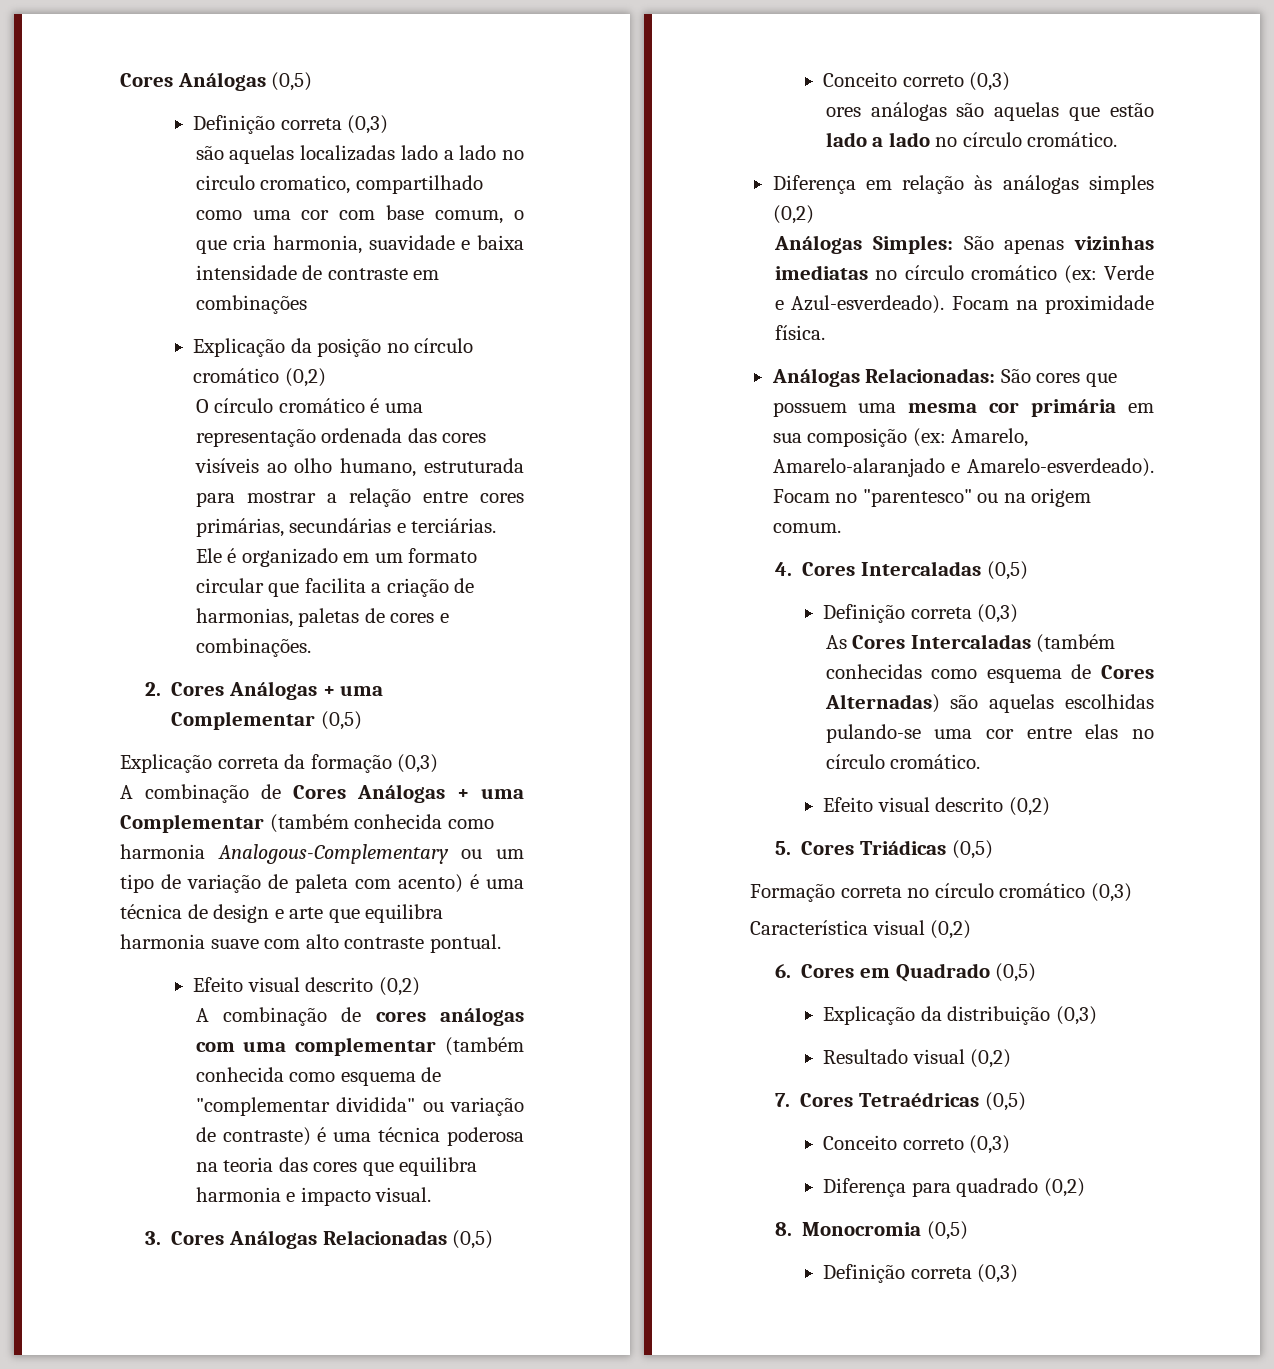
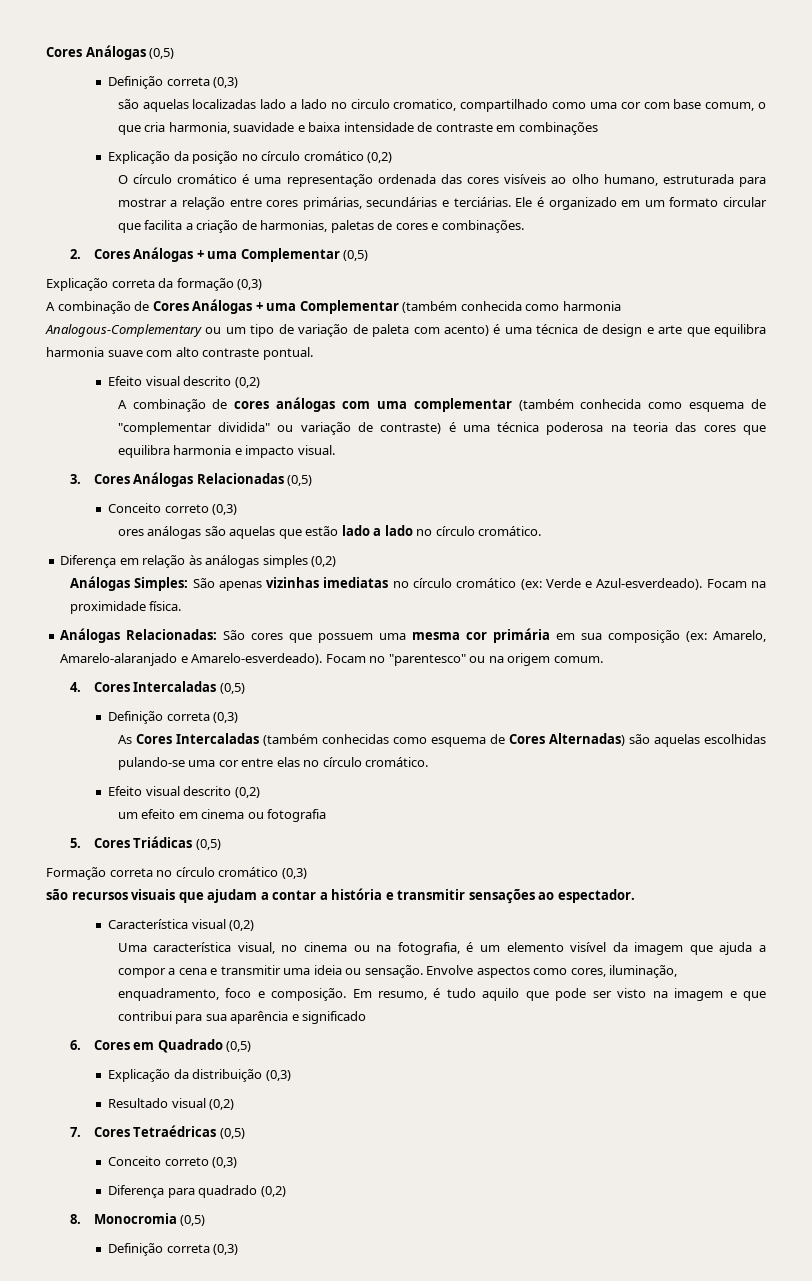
(1050, 806) none -> [117,809,327,822] // um efeito em cinema ou fotografia
[750,920,972,939] Característica visual (0,2) -> [46,888,635,904] [108,919,255,931] [117,942,766,955] [117,965,678,978] [117,988,766,1001] [117,1011,367,1024] são recursos visuais que ajudam a contar a história e transmitir sensações ao espectador. // Característica visual (0,2) // Uma característica visual, no cinema ou na fotografia, é um elemento visível da imagem que ajuda a compor a cena e transmitir uma ideia ou sensação. Envolve aspectos como cores, iluminação, enquadramento, foco e composição. Em resumo, é tudo aquilo que pode ser visto na imagem e que contribui para sua aparência e significado

